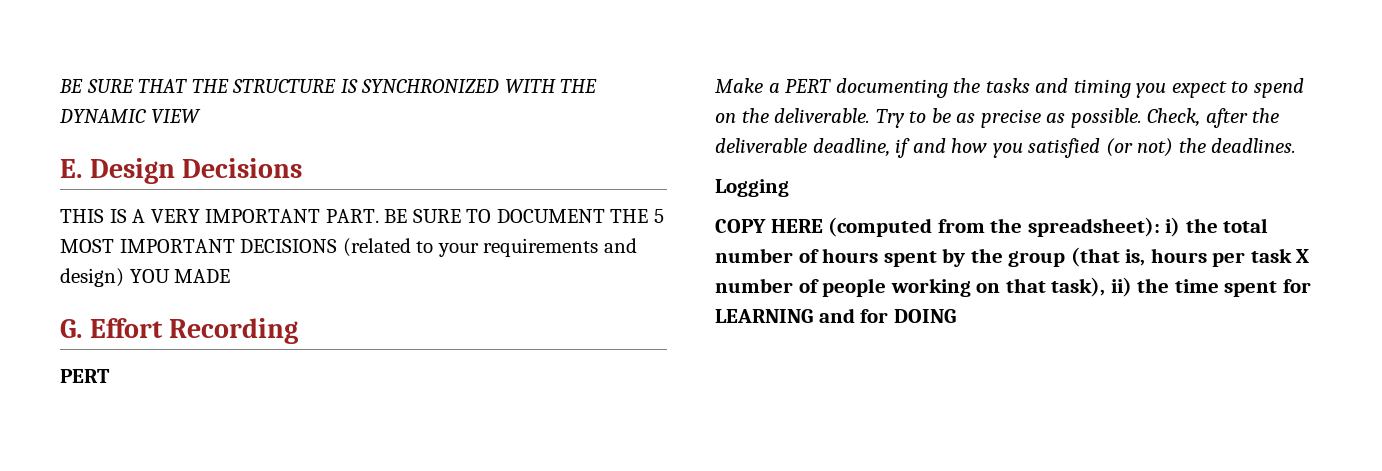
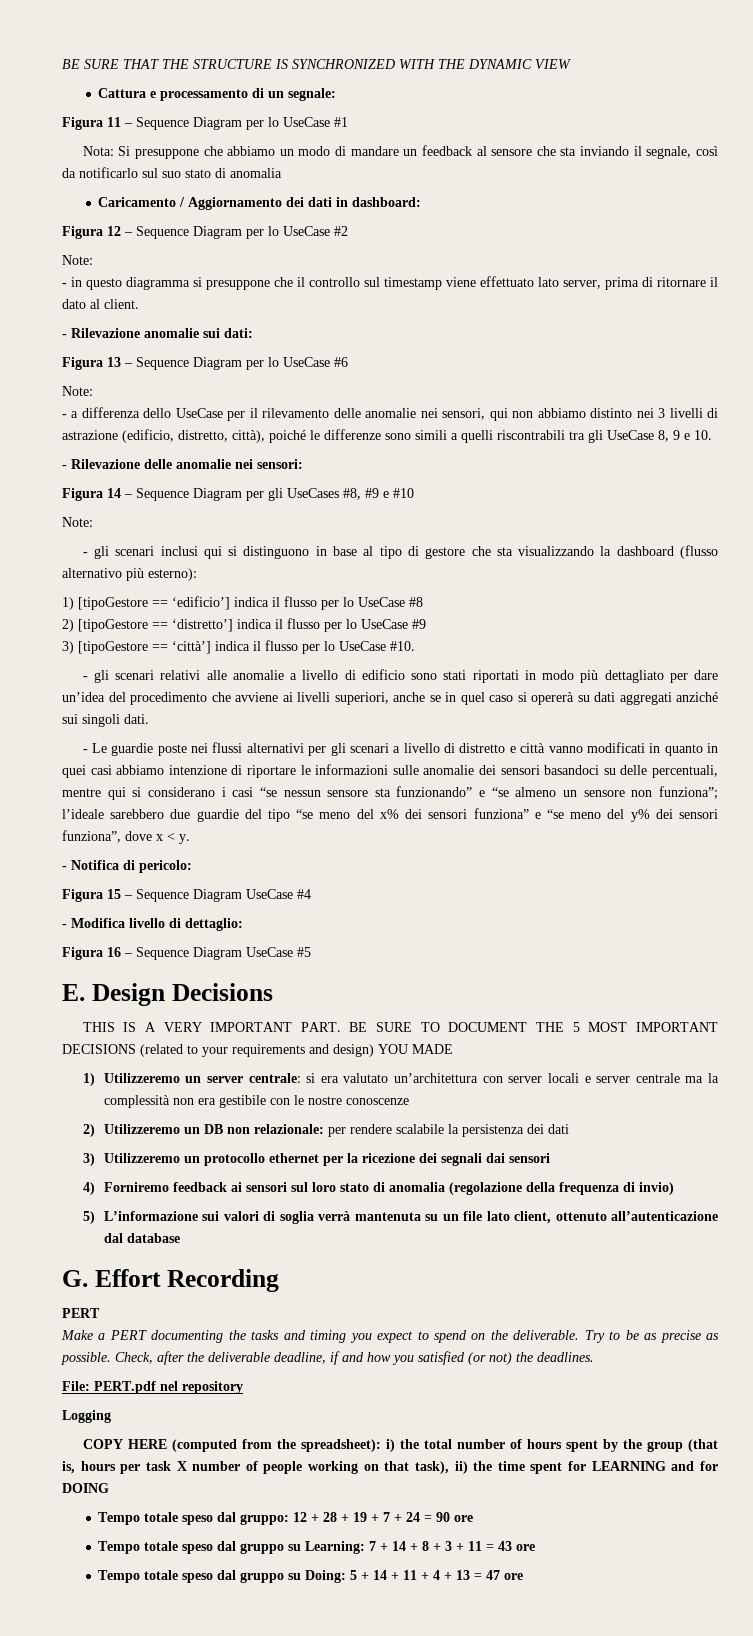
(201, 116) none -> [98,88,337,101] [62,117,348,130] [82,145,718,159] [62,167,282,178] [98,197,422,210] [62,226,348,239] [62,255,93,265] [62,276,718,290] [62,299,139,309] [62,328,253,338] [62,357,348,370] [62,386,93,396] [62,407,719,421] [62,429,712,443] [62,459,303,469] [62,488,414,501] [62,517,93,527] [82,545,719,559] [62,568,197,581] [62,596,423,610] [62,618,426,632] [62,640,415,654] [82,669,718,683] [62,692,718,705] [62,714,149,727] [82,742,719,756] [62,764,719,778] [62,786,718,800] [62,808,719,822] [62,830,190,844] [62,860,192,873] [62,889,311,902] [62,918,243,931] [62,947,311,960] // Cattura e processamento di un segnale: // Figura 11 – Sequence Diagram per lo UseCase #1 // Nota: Si presuppone che abbiamo un modo di mandare un feedback al sensore che sta inviando il segnale, così da notificarlo sul suo stato di anomalia // Caricamento / Aggiornamento dei dati in dashboard: // Figura 12 – Sequence Diagram per lo UseCase #2 // Note: // - in questo diagramma si presuppone che il controllo sul timestamp viene effettuato lato server, prima di ritornare il dato al client. // - Rilevazione anomalie sui dati: // Figura 13 – Sequence Diagram per lo UseCase #6 // Note: // - a differenza dello UseCase per il rilevamento delle anomalie nei sensori, qui non abbiamo distinto nei 3 livelli di astrazione (edificio, distretto, città), poiché le differenze sono simili a quelli riscontrabili tra gli UseCase 8, 9 e 10. // - Rilevazione delle anomalie nei sensori: // Figura 14 – Sequence Diagram per gli UseCases #8, #9 e #10 // Note: // - gli scenari inclusi qui si distinguono in base al tipo di gestore che sta visualizzando la dashboard (flusso alternativo più esterno): // 1) [tipoGestore == ‘edificio’] indica il flusso per lo UseCase #8 // 2) [tipoGestore == ‘distretto’] indica il flusso per lo UseCase #9 // 3) [tipoGestore == ‘città’] indica il flusso per lo UseCase #10. // - gli scenari relativi alle anomalie a livello di edificio sono stati riportati in modo più dettagliato per dare un’idea del procedimento che avviene ai livelli superiori, anche se in quel caso si opererà su dati aggregati anziché sui singoli dati. // - Le guardie poste nei flussi alternativi per gli scenari a livello di distretto e città vanno modificati in quanto in quei casi abbiamo intenzione di riportare le informazioni sulle anomalie dei sensori basandoci su delle percentuali, mentre qui si considerano i casi “se nessun sensore sta funzionando” e “se almeno un sensore non funziona”; l’ideale sarebbero due guardie del tipo “se meno del x% dei sensori funziona” e “se meno del y% dei sensori funziona”, dove x < y. // - Notifica di pericolo: // Figura 15 – Sequence Diagram UseCase #4 // - Modifica livello di dettaglio: // Figura 16 – Sequence Diagram UseCase #5
(231, 276) none -> [82,1073,720,1086] [103,1095,409,1108] [82,1124,569,1137] [82,1153,550,1166] [82,1182,674,1195] [82,1211,718,1224] [103,1233,180,1243] // 1) Utilizzeremo un server centrale: si era valutato un’architettura con server locali e server centrale ma la complessità non era gestibile con le nostre conoscenze // 2) Utilizzeremo un DB non relazionale: per rendere scalabile la persistenza dei dati // 3) Utilizzeremo un protocollo ethernet per la ricezione dei segnali dai sensori // 4) Forniremo feedback ai sensori sul loro stato di anomalia (regolazione della frequenza di invio) // 5) L’informazione sui valori di soglia verrà mantenuta su un file lato client, ottenuto all’autenticazione dal database
(1297, 145) none -> [62,1381,243,1394] // File: PERT.pdf nel repository
(956, 316) none -> [98,1512,474,1525] [98,1541,536,1554] [98,1570,524,1583] // Tempo totale speso dal gruppo: 12 + 28 + 19 + 7 + 24 = 90 ore // Tempo totale speso dal gruppo su Learning: 7 + 14 + 8 + 3 + 11 = 43 ore // Tempo totale speso dal gruppo su Doing: 5 + 14 + 11 + 4 + 13 = 47 ore

